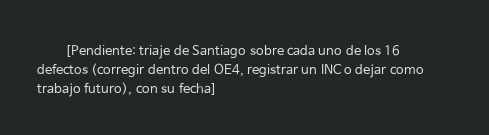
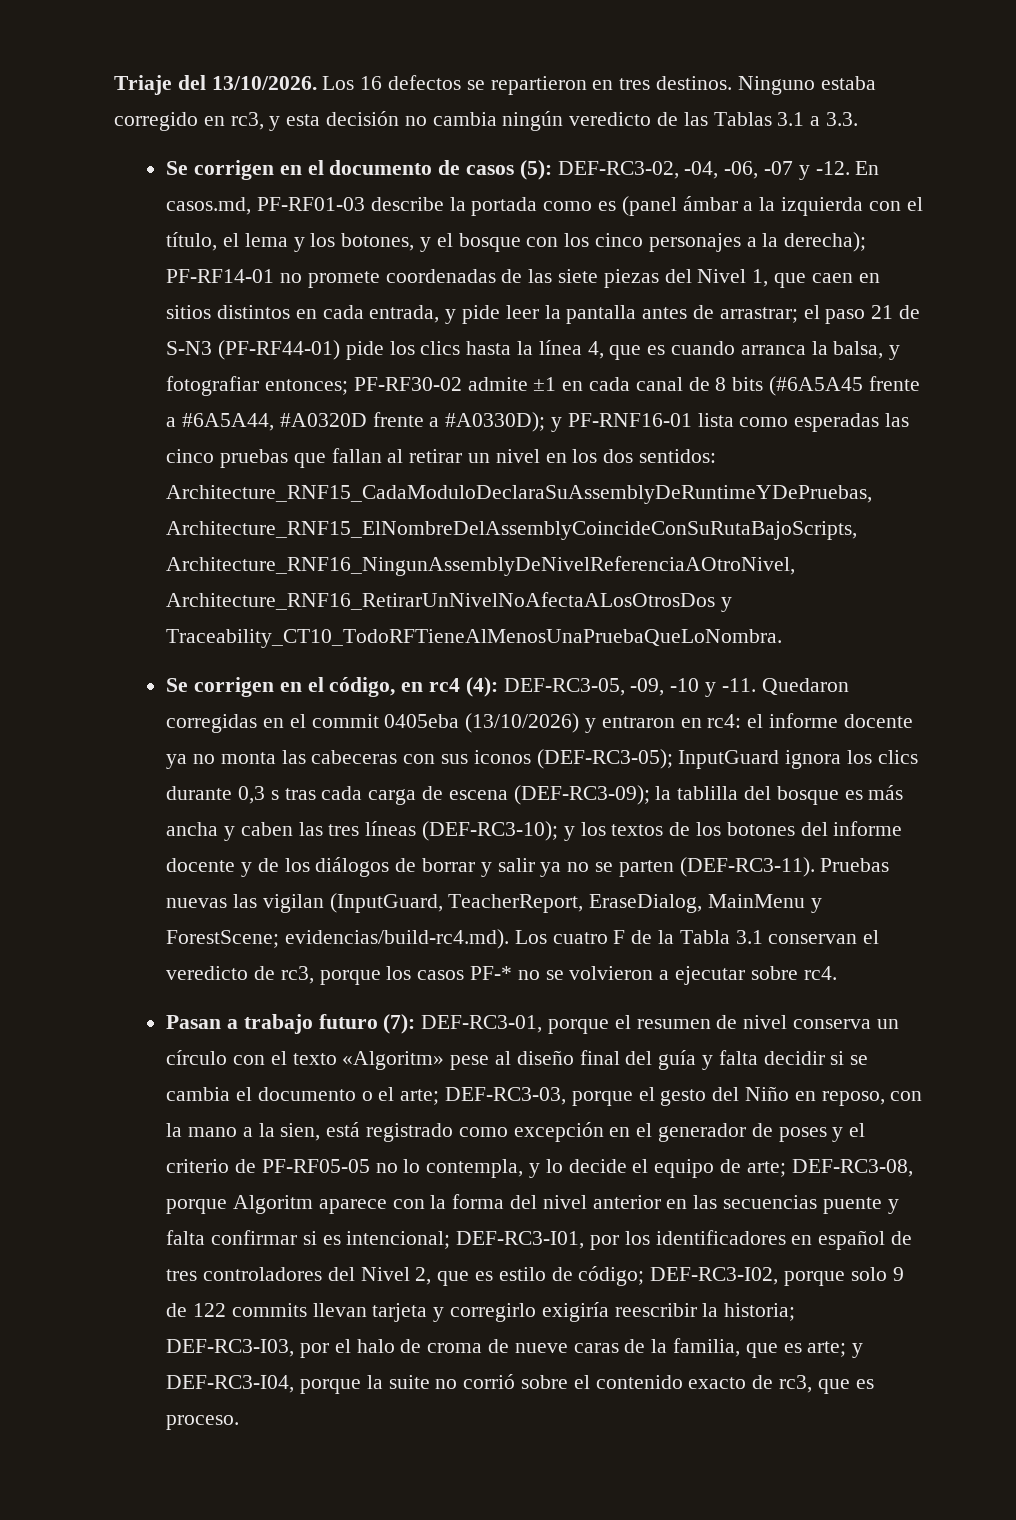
[65,45,401,59] [37,63,424,78] [37,82,217,97] [Pendiente: triaje de Santiago sobre cada uno de los 16 defectos (corregir dentro del OE4, registrar un INC o dejar como trabajo futuro), con su fecha] -> [114,75,876,95] [114,111,859,131] [166,160,880,180] [166,196,923,216] [166,232,867,252] [166,269,880,288] [166,305,921,324] [166,340,901,360] [166,376,920,396] [166,412,910,432] [166,448,717,468] [166,485,873,504] [166,521,858,540] [166,556,796,576] [166,592,732,612] [166,629,783,648] [166,677,849,697] [166,713,913,733] [166,749,918,769] [166,785,904,805] [166,821,903,841] [166,857,890,877] [166,893,822,913] [166,929,880,949] [166,966,837,985] [166,1014,899,1034] [166,1050,869,1070] [166,1086,923,1106] [166,1122,866,1142] [166,1159,913,1178] [166,1194,899,1214] [166,1230,913,1250] [166,1266,904,1286] [166,1302,796,1322] [166,1338,864,1358] [166,1374,874,1394] [166,1415,240,1430] Triaje del 13/10/2026. Los 16 defectos se repartieron en tres destinos. Ninguno estaba corregido en rc3, y esta decisión no cambia ningún veredicto de las Tablas 3.1 a 3.3. // Se corrigen en el documento de casos (5): DEF-RC3-02, -04, -06, -07 y -12. En casos.md, PF-RF01-03 describe la portada como es (panel ámbar a la izquierda con el título, el lema y los botones, y el bosque con los cinco personajes a la derecha); PF-RF14-01 no promete coordenadas de las siete piezas del Nivel 1, que caen en sitios distintos en cada entrada, y pide leer la pantalla antes de arrastrar; el paso 21 de S-N3 (PF-RF44-01) pide los clics hasta la línea 4, que es cuando arranca la balsa, y fotografiar entonces; PF-RF30-02 admite ±1 en cada canal de 8 bits (#6A5A45 frente a #6A5A44, #A0320D frente a #A0330D); y PF-RNF16-01 lista como esperadas las cinco pruebas que fallan al retirar un nivel en los dos sentidos: Architecture_RNF15_CadaModuloDeclaraSuAssemblyDeRuntimeYDePruebas, Architecture_RNF15_ElNombreDelAssemblyCoincideConSuRutaBajoScripts, Architecture_RNF16_NingunAssemblyDeNivelReferenciaAOtroNivel, Architecture_RNF16_RetirarUnNivelNoAfectaALosOtrosDos y Traceability_CT10_TodoRFTieneAlMenosUnaPruebaQueLoNombra. // Se corrigen en el código, en rc4 (4): DEF-RC3-05, -09, -10 y -11. Quedaron corregidas en el commit 0405eba (13/10/2026) y entraron en rc4: el informe docente ya no monta las cabeceras con sus iconos (DEF-RC3-05); InputGuard ignora los clics durante 0,3 s tras cada carga de escena (DEF-RC3-09); la tablilla del bosque es más ancha y caben las tres líneas (DEF-RC3-10); y los textos de los botones del informe docente y de los diálogos de borrar y salir ya no se parten (DEF-RC3-11). Pruebas nuevas las vigilan (InputGuard, TeacherReport, EraseDialog, MainMenu y ForestScene; evidencias/build-rc4.md). Los cuatro F de la Tabla 3.1 conservan el veredicto de rc3, porque los casos PF-* no se volvieron a ejecutar sobre rc4. // Pasan a trabajo futuro (7): DEF-RC3-01, porque el resumen de nivel conserva un círculo con el texto «Algoritm» pese al diseño final del guía y falta decidir si se cambia el documento o el arte; DEF-RC3-03, porque el gesto del Niño en reposo, con la mano a la sien, está registrado como excepción en el generador de poses y el criterio de PF-RF05-05 no lo contempla, y lo decide el equipo de arte; DEF-RC3-08, porque Algoritm aparece con la forma del nivel anterior en las secuencias puente y falta confirmar si es intencional; DEF-RC3-I01, por los identificadores en español de tres controladores del Nivel 2, que es estilo de código; DEF-RC3-I02, porque solo 9 de 122 commits llevan tarjeta y corregirlo exigiría reescribir la historia; DEF-RC3-I03, por el halo de croma de nueve caras de la familia, que es arte; y DEF-RC3-I04, porque la suite no corrió sobre el contenido exacto de rc3, que es proceso.

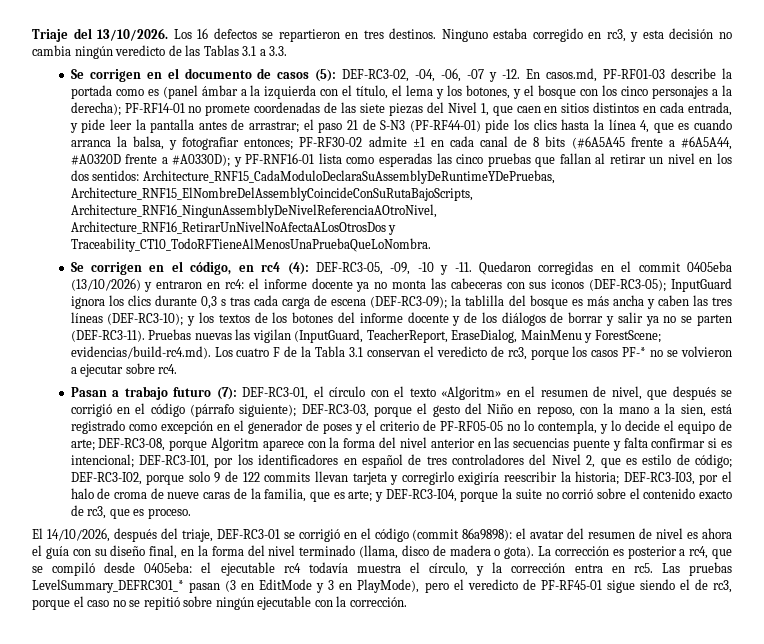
[547,1015,899,1034] porque el resumen de nivel conserva un -> [313,386,324,397] el
[450,1050,869,1070] [166,1087,440,1105] pese al diseño final del guía y falta decidir si se cambia el documento o el arte; -> [506,386,732,400] [70,403,297,417] en el resumen de nivel, que después se corrigió en el código (párrafo siguiente);
(240, 1422) none -> [32,528,733,542] [32,545,733,559] [32,562,732,576] [32,579,732,593] [32,596,407,610] // El 14/10/2026, después del triaje, DEF-RC3-01 se corrigió en el código (commit 86a9898): el avatar del resumen de nivel es ahora el guía con su diseño final, en la forma del nivel terminado (llama, disco de madera o gota). La corrección es posterior a rc4, que se compiló desde 0405eba: el ejecutable rc4 todavía muestra el círculo, y la corrección entra en rc5. Las pruebas LevelSummary_DEFRC301_* pasan (3 en EditMode y 3 en PlayMode), pero el veredicto de PF-RF45-01 sigue siendo el de rc3, porque el caso no se repitió sobre ningún ejecutable con la corrección.

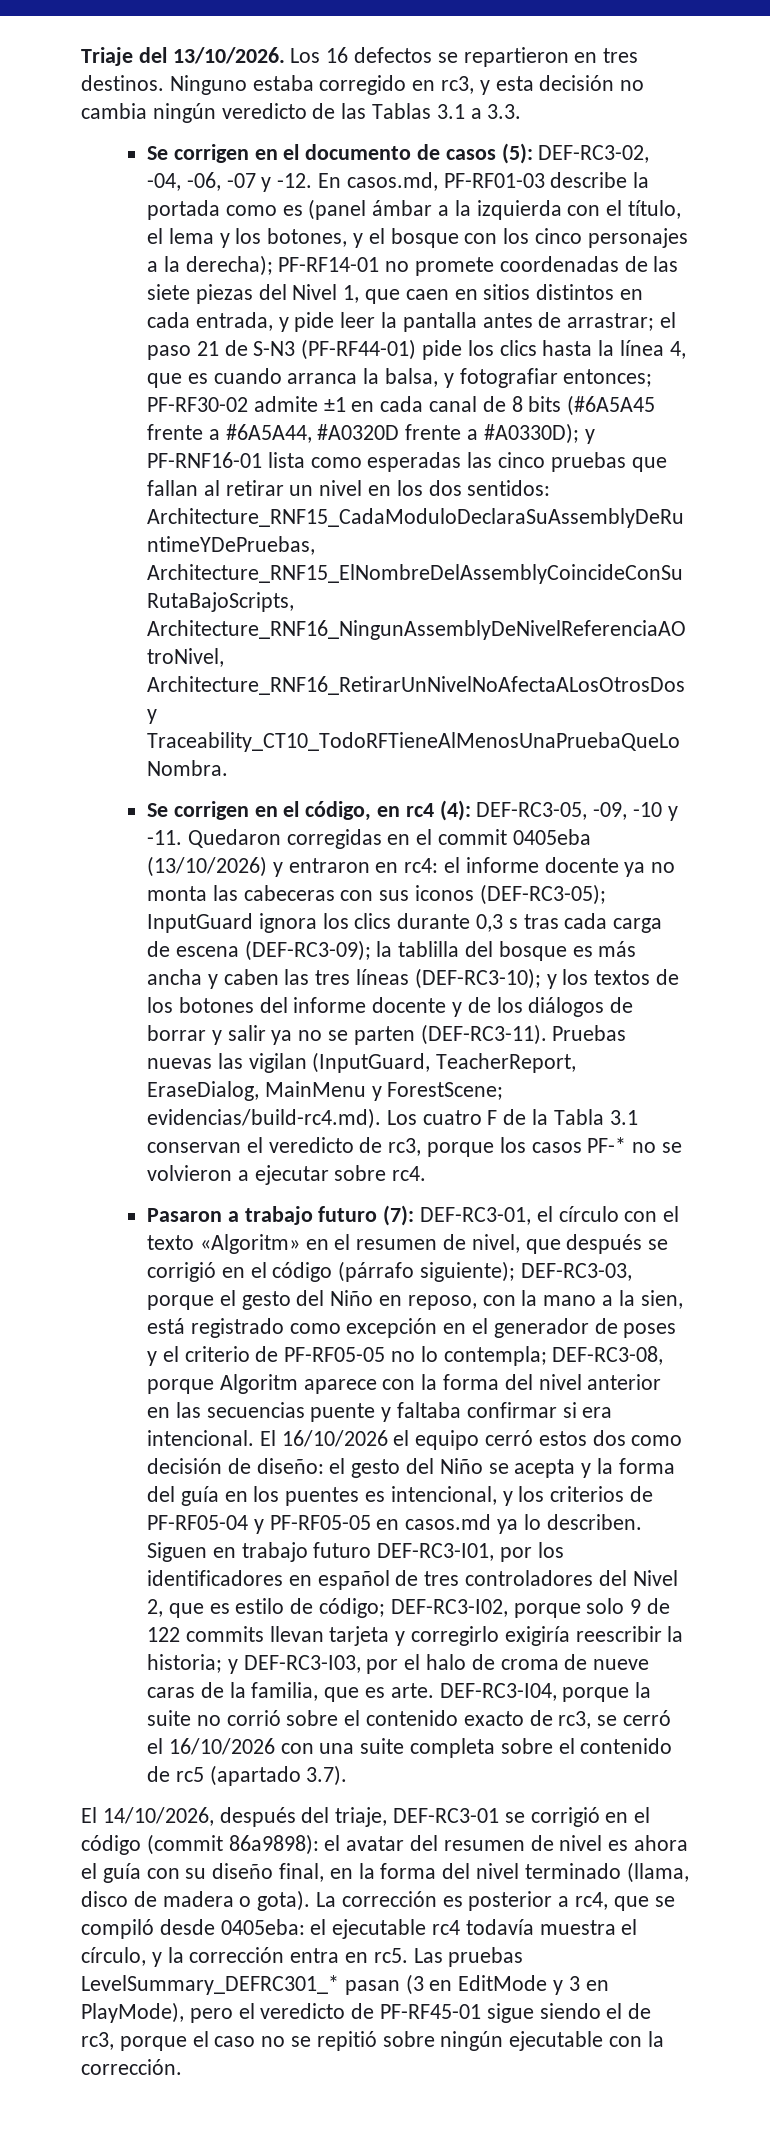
[70,387,107,397] Pasan -> [147,1208,223,1222] Pasaron
[537,420,732,434] [70,439,95,451] contempla, y lo decide el equipo de arte; -> [443,1346,547,1366] contempla;
[623,437,648,448] falta -> [397,1402,462,1418] faltaba
[721,441,732,448] [70,454,134,468] es intencional; -> [582,1407,613,1418] [147,1430,683,1450] [147,1458,675,1478] [147,1486,654,1506] [147,1514,642,1534] [147,1542,372,1562] era intencional. El 16/10/2026 el equipo cerró estos dos como decisión de diseño: el gesto del Niño se acepta y la forma del guía en los puentes es intencional, y los criterios de PF-RF05-04 y PF-RF05-05 en casos.md ya lo describen. Siguen en trabajo futuro
(620, 478) none -> [227,1659,238,1674] y
[348,490,384,502] arte; y -> [390,1683,434,1698] arte.
[109,508,191,519] que es proceso. -> [597,1710,672,1726] [147,1738,673,1758] [147,1765,348,1786] se cerró el 16/10/2026 con una suite completa sobre el contenido de rc5 (apartado 3.7).

